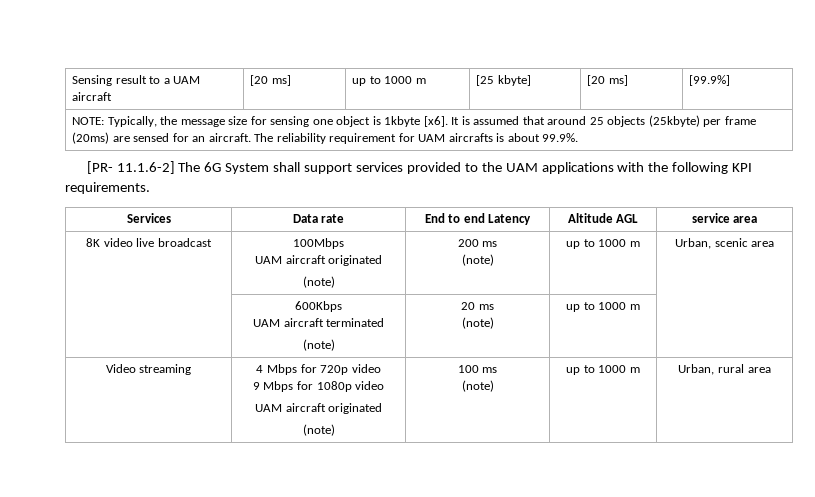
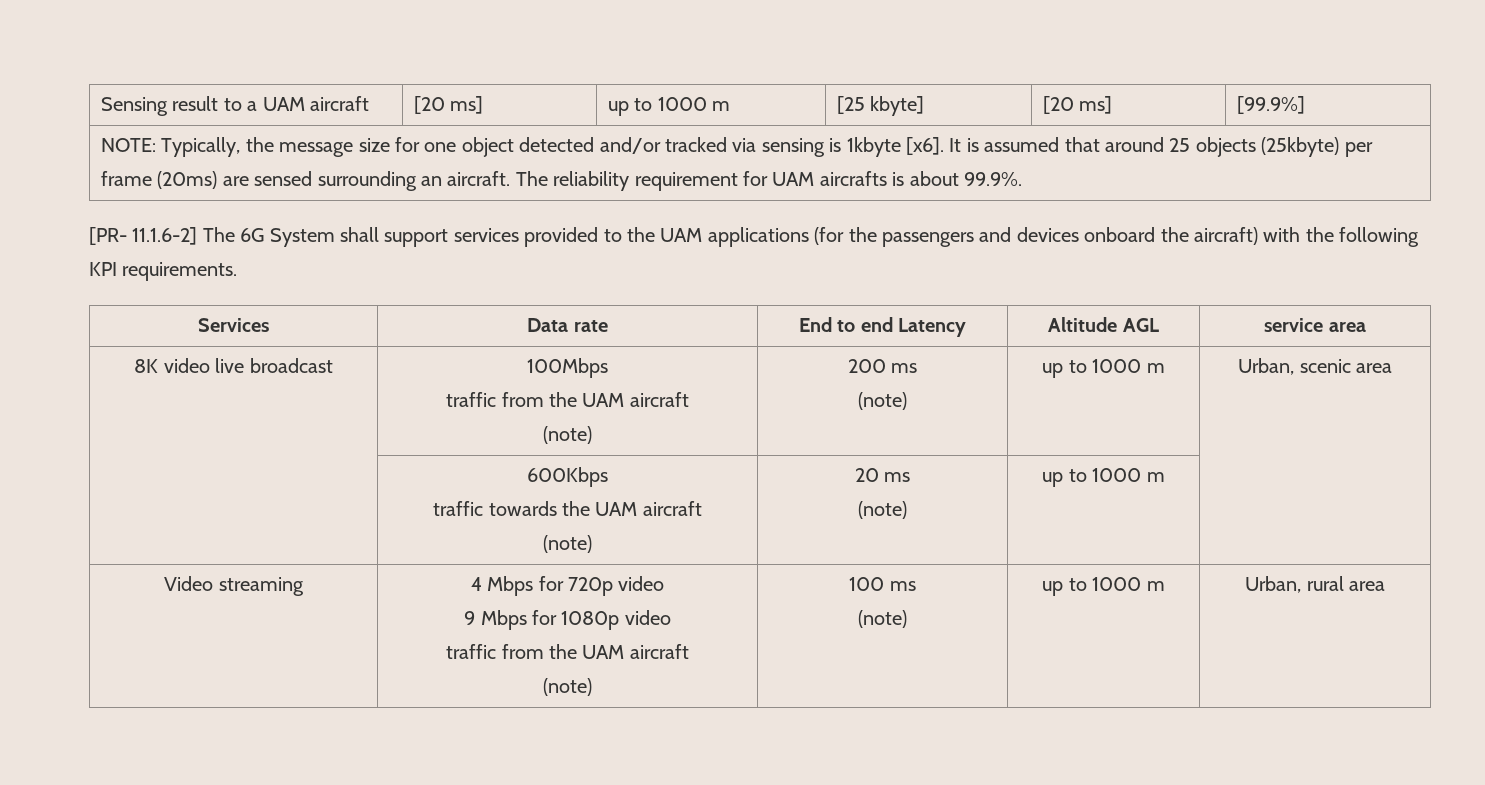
[270,116,310,127] sensing -> (420, 144) none
(371, 121) none -> [519,137,825,157] detected and/or tracked via sensing
[172,133,189,142] for -> [317,171,417,191] surrounding
(614, 168) none -> [814,227,1258,247] (for the passengers and devices onboard the aircraft)
[254,255,383,266] UAM aircraft originated -> [446,392,689,407] traffic from the UAM aircraft
[252,318,385,327] UAM aircraft terminated -> [433,501,702,516] traffic towards the UAM aircraft
[254,403,383,414] UAM aircraft originated -> [446,644,689,659] traffic from the UAM aircraft

